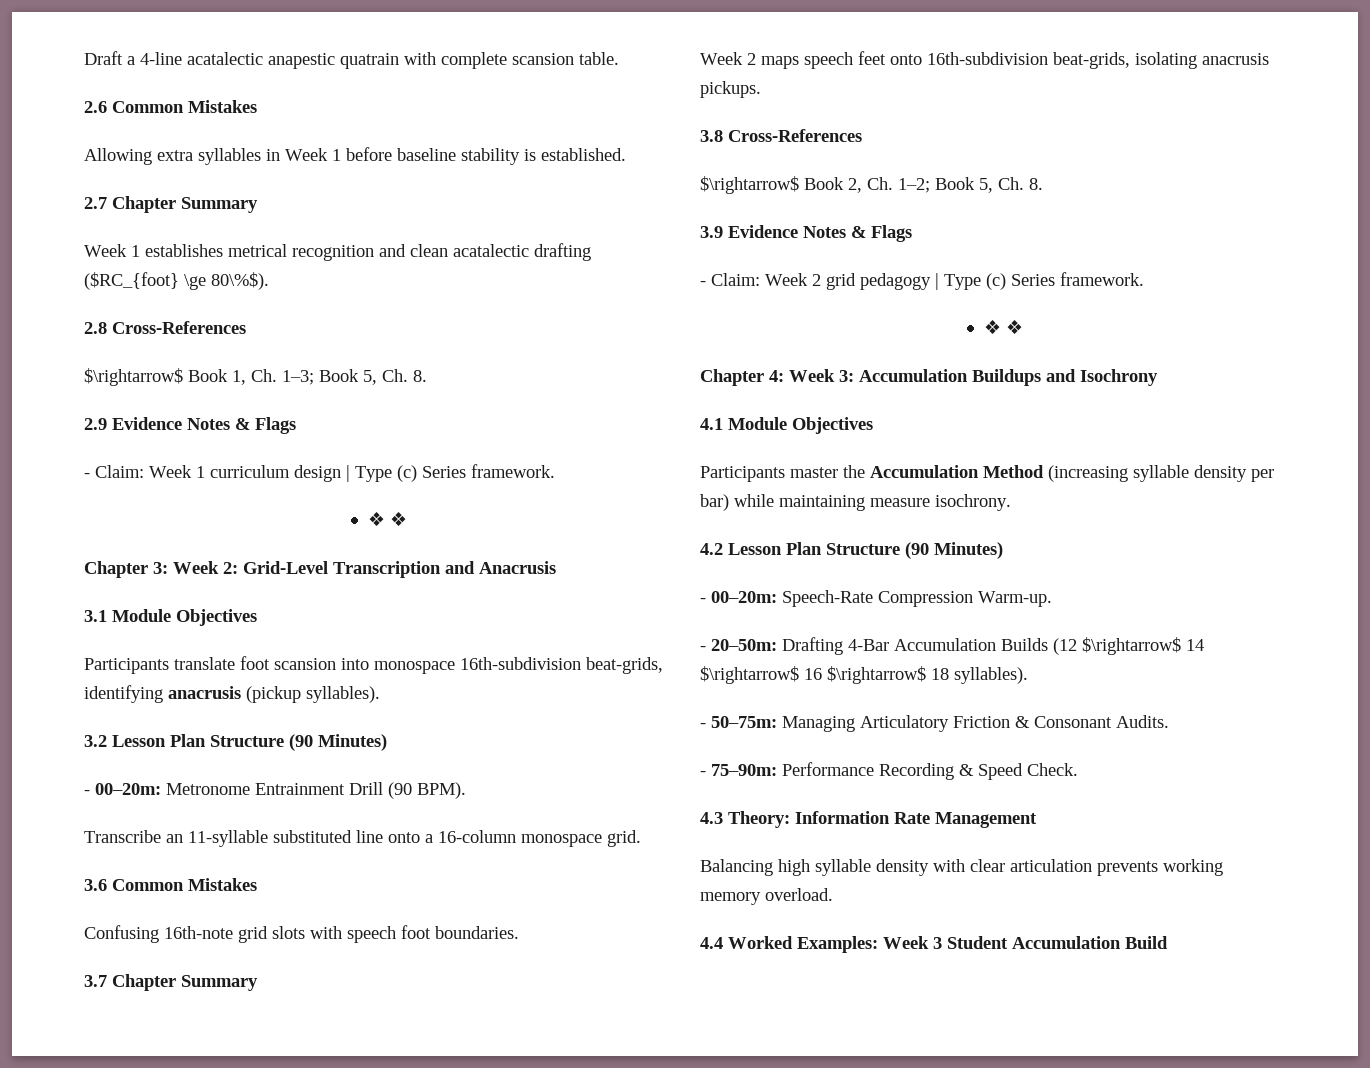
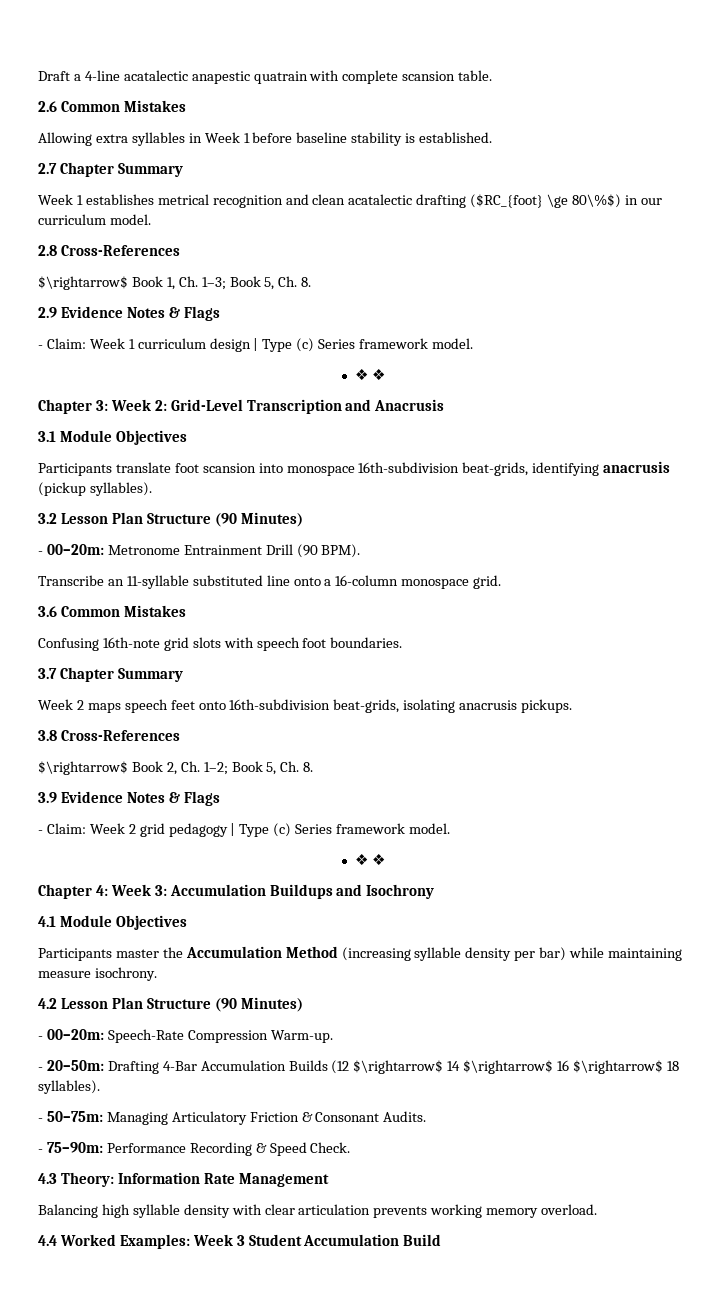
[211,272,269,290] 80\%$). -> [572,194,662,208] [38,214,151,225] 80\%$) in our curriculum model.
[471,464,555,478] framework. -> [359,338,474,349] framework model.
[1060,272,1144,286] framework. -> [336,823,451,834] framework model.

